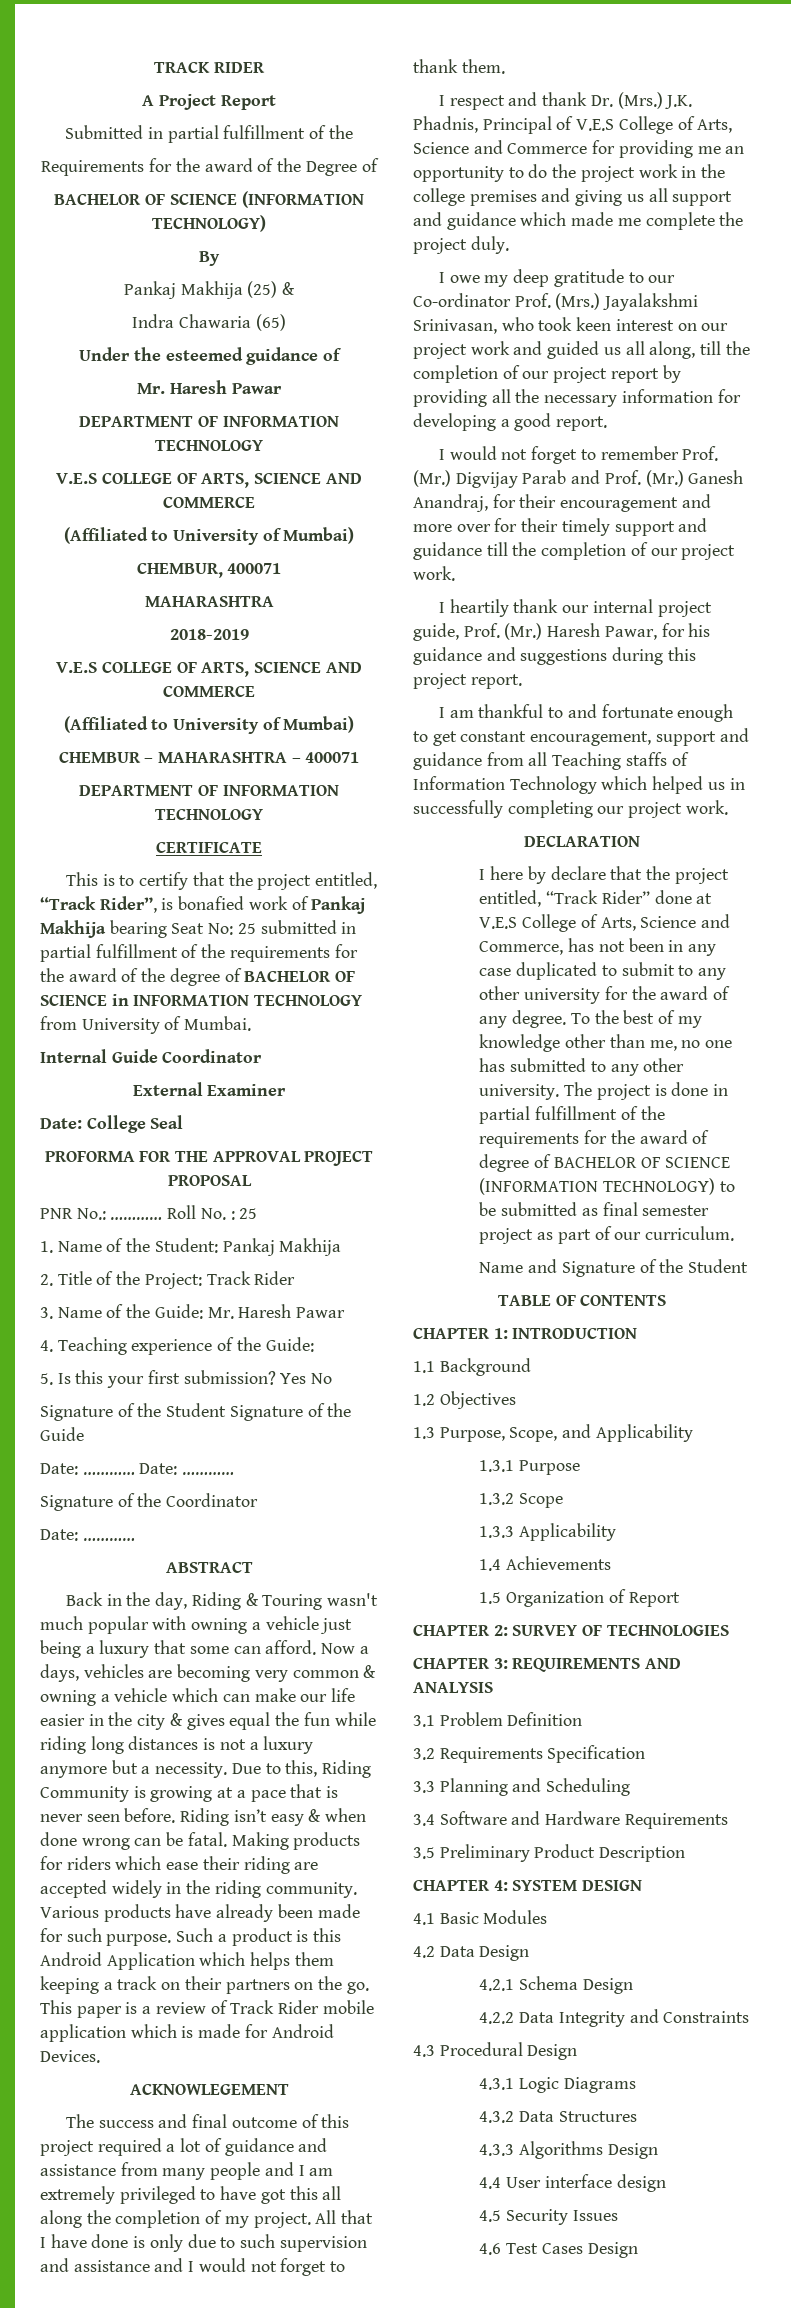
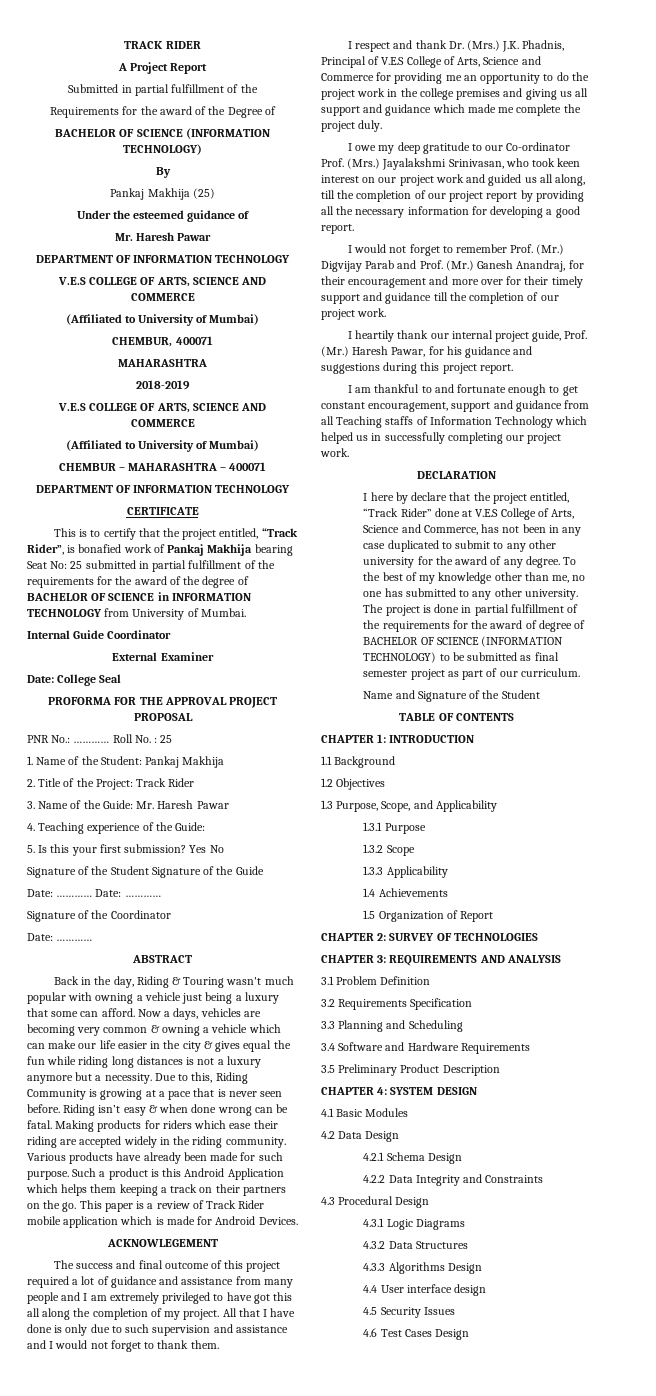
[282,282,296,295] [132,314,286,331] & // Indra Chawaria (65) -> (215, 193) none

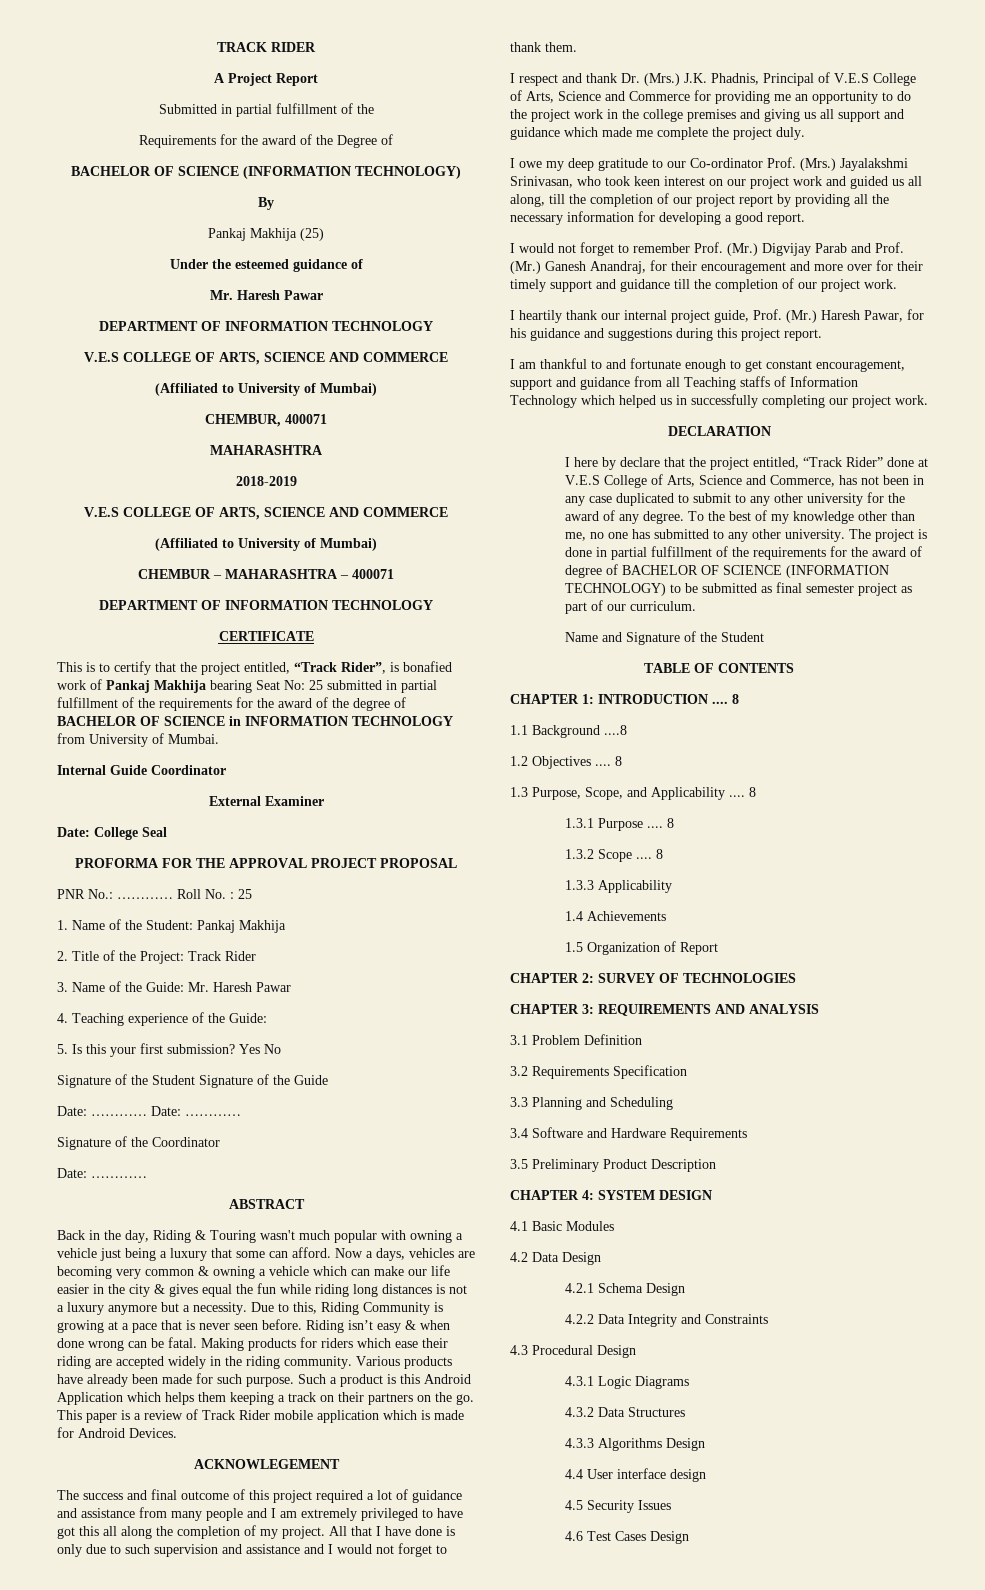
(475, 739) none -> [712,694,739,704] .... 8
(396, 762) none -> [604,725,627,735] ....8
(386, 784) none -> [595,756,622,766] .... 8
(497, 806) none -> [729,787,756,797] .... 8
(426, 828) none -> [646,818,674,828] .... 8
(415, 850) none -> [635,849,663,859] .... 8

